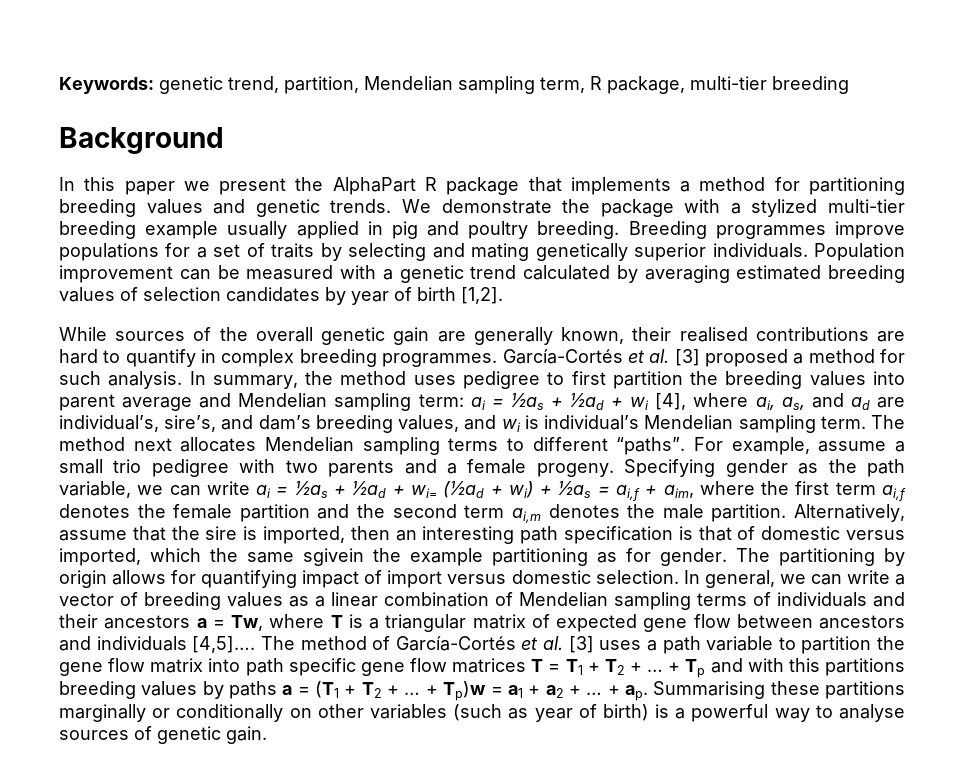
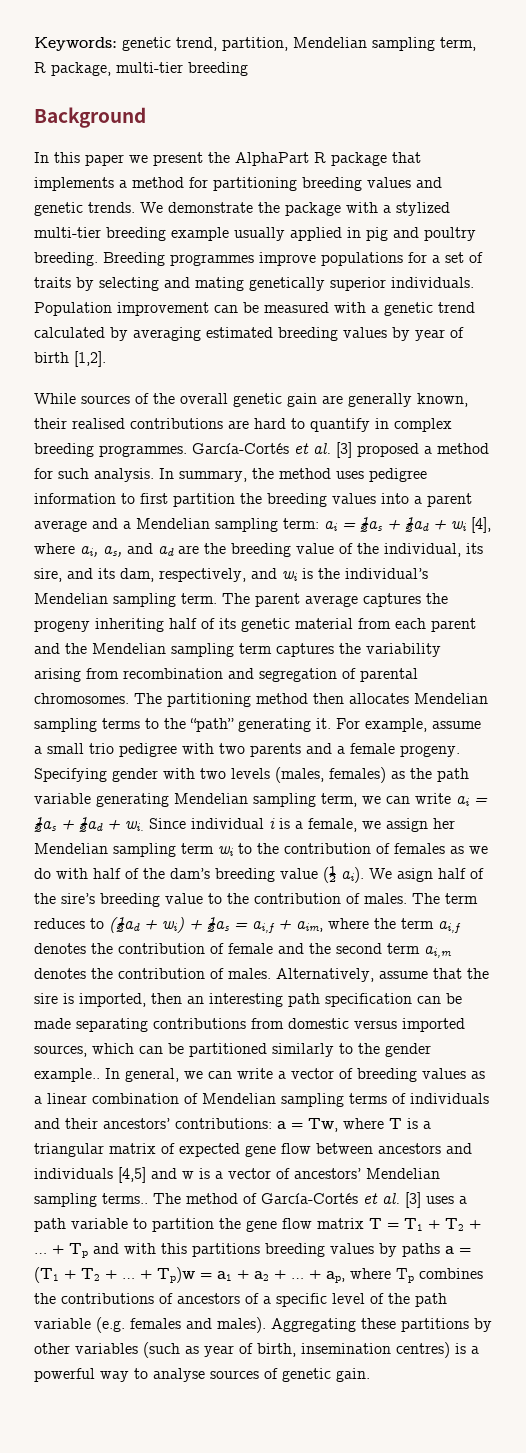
[120,287,320,302] of selection candidates -> (387, 332) none
(540, 380) none -> [34,493,116,504] information
(906, 378) none -> [414,496,422,504] a
(232, 400) none -> [123,521,131,529] a
[59,415,460,433] individual’s, sire’s, and dam’s breeding values, -> [204,543,483,557] [34,568,246,582] the breeding value of the individual, its sire, and its dam, respectively,
(539, 422) none -> [318,568,340,579] the
[59,437,172,451] method next -> [255,593,448,607] [34,618,476,632] [34,643,441,657] [34,668,418,682] [34,693,344,707] parent average captures the progeny inheriting half of its genetic material from each parent and the Mendelian sampling term captures the variability arising from recombination and segregation of parental chromosomes. The partitioning method then
[532,437,686,455] different “paths”. -> [164,718,331,732] the “path” generating it.
[798,459,906,477] [59,481,131,498] as the path variable, -> [163,767,469,783] [34,793,357,807] with two levels (males, females) as the path variable generating Mendelian sampling term,
[410,485,437,498] wi= -> [125,818,455,832] [34,843,488,857] [34,866,484,883] [34,893,478,907] [34,918,104,929] wi. Since individual i is a female, we assign her Mendelian sampling term wi to the contribution of females as we do with half of the dam’s breeding value (½ ai). We asign half of the sire’s breeding value to the contribution of males. The term reduces to
[795,481,830,495] first -> (396, 923) none
[173,504,310,522] female partition -> [118,943,273,954] contribution of female
[662,504,787,522] male partition. -> [118,968,271,979] contribution of males.
[678,526,905,541] [59,548,905,566] [59,570,679,588] is that of domestic versus imported, which the same sgivein the example partitioning as for gender. The partitioning by origin allows for quantifying impact of import versus domestic selection. -> [417,993,462,1004] [34,1018,465,1032] [34,1043,431,1057] [34,1068,100,1082] can be made separating contributions from domestic versus imported sources, which can be partitioned similarly to the gender example..
[104,615,191,629] ancestors -> [103,1118,272,1129] ancestors’ contributions:
[192,636,256,653] [4,5]…. -> [118,1167,440,1183] [34,1193,148,1207] [4,5] and w is a vector of ancestors’ Mendelian sampling terms..
[208,658,527,676] into path specific gene flow matrices -> (364, 1223) none
[624,681,905,701] [59,704,312,722] ap. Summarising these partitions marginally or conditionally on -> [326,1268,483,1283] [34,1293,447,1307] [34,1317,492,1333] ap, where Tp combines the contributions of ancestors of a specific level of the path variable (e.g. females and males). Aggregating these partitions by
[602,704,649,721] birth) -> [257,1342,450,1358] birth, insemination centres)

